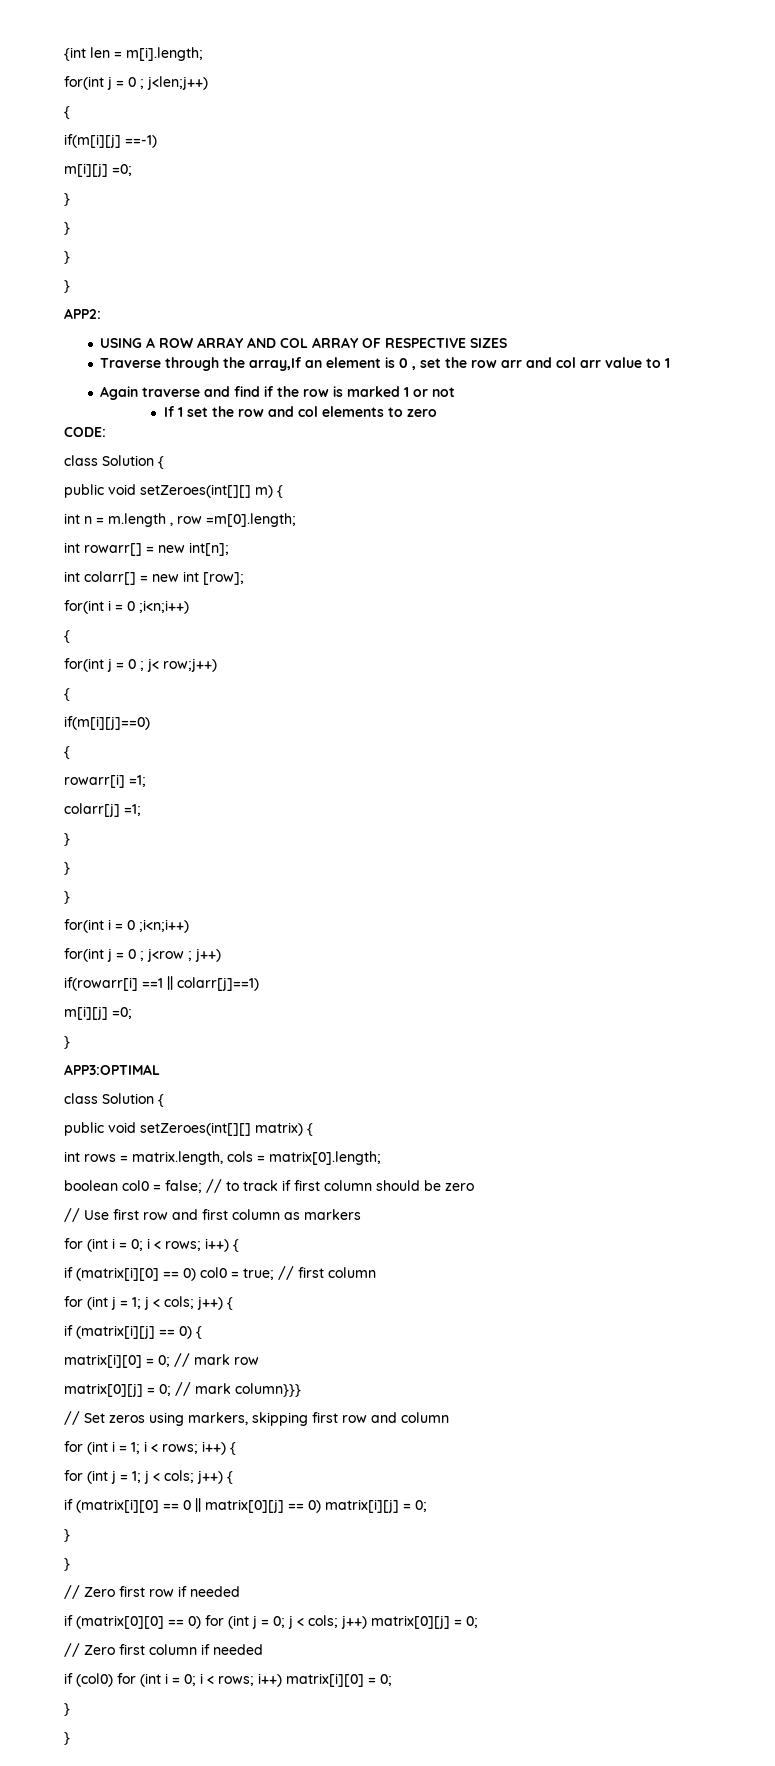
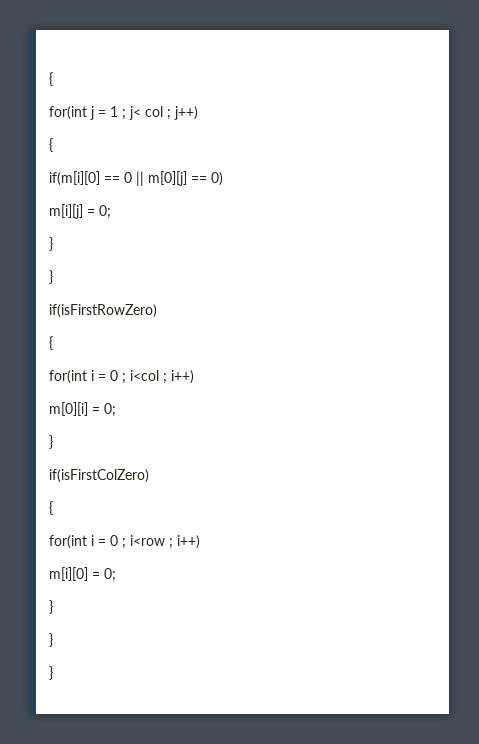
[64,47,203,61] [64,76,208,90] [64,106,70,119] [64,134,157,148] [64,163,132,177] [64,193,70,206] [64,222,70,235] [64,251,70,264] [64,280,70,293] [64,308,101,319] [100,337,508,348] [100,357,671,371] [100,386,456,400] [163,406,437,417] [64,427,106,437] [64,455,164,469] [64,484,283,498] [64,513,296,527] [64,542,229,556] [64,571,244,585] [64,600,189,614] {int len = m[i].length; // for(int j = 0 ; j<len;j++) // { // if(m[i][j] ==-1) // m[i][j] =0; // } // } // } // } // APP2: // USING A ROW ARRAY AND COL ARRAY OF RESPECTIVE SIZES // Traverse through the array,If an element is 0 , set the row arr and col arr value to 1 // Again traverse and find if the row is marked 1 or not // If 1 set the row and col elements to zero // CODE: // class Solution { // public void setZeroes(int[][] m) { // int n = m.length , row =m[0].length; // int rowarr[] = new int[n]; // int colarr[] = new int [row]; // for(int i = 0 ;i<n;i++) // -> (49, 79) none
[128,659,136,669] 0 -> [110,106,118,117] 1
[163,658,217,672] [64,688,70,701] [64,716,150,730] [64,746,70,759] [64,774,146,788] [64,803,141,817] [64,833,70,846] [64,862,70,875] [64,891,70,904] [64,919,189,933] [64,948,221,962] [64,976,259,991] [64,1006,132,1020] [64,1036,70,1049] [64,1064,160,1075] [64,1093,164,1107] [64,1122,313,1136] [64,1151,381,1165] [64,1179,474,1193] [64,1208,361,1222] [64,1238,239,1252] [64,1266,376,1281] [64,1296,233,1310] [64,1325,202,1339] [64,1353,259,1368] [64,1382,301,1397] [64,1411,449,1426] [64,1441,236,1455] [64,1470,233,1484] [64,1499,159,1513] row;j++) // { // if(m[i][j]==0) // { // rowarr[i] =1; // colarr[j] =1; // } // } // } // for(int i = 0 ;i<n;i++) // for(int j = 0 ; j<row ; j++) // if(rowarr[i] ==1 || colarr[j]==1) // m[i][j] =0; // } // APP3:OPTIMAL // class Solution { // public void setZeroes(int[][] matrix) { // int rows = matrix.length, cols = matrix[0].length; // boolean col0 = false; // to track if first column should be zero // // Use first row and first column as markers // for (int i = 0; i < rows; i++) { // if (matrix[i][0] == 0) col0 = true; // first column // for (int j = 1; j < cols; j++) { // if (matrix[i][j] == 0) { // matrix[i][0] = 0; // mark row // matrix[0][j] = 0; // mark column}}} // // Set zeros using markers, skipping first row and column // for (int i = 1; i < rows; i++) { // for (int j = 1; j < cols; j++) { // if (matrix[i][0] -> [145,106,198,120] [49,138,53,152] [49,171,100,186] col ; j++) // { // if(m[i][0]
[205,1499,427,1513] [64,1529,70,1542] [64,1558,70,1571] [64,1585,240,1599] [64,1615,478,1629] [64,1643,263,1657] [64,1673,392,1687] [64,1703,70,1716] [64,1732,70,1745] matrix[0][j] == 0) matrix[i][j] = 0; // } // } // // Zero first row if needed // if (matrix[0][0] == 0) for (int j = 0; j < cols; j++) matrix[0][j] = 0; // // Zero first column if needed // if (col0) for (int i = 0; i < rows; i++) matrix[i][0] = 0; // } // } -> [148,171,223,186] [49,204,111,219] [49,237,53,251] [49,270,53,284] [49,304,157,318] [49,336,53,350] [49,370,194,384] [49,402,116,417] [49,435,53,449] [49,469,149,483] [49,501,53,515] [49,535,200,549] [49,567,116,582] [49,600,53,614] [49,633,53,647] [49,666,53,680] m[0][j] == 0) // m[i][j] = 0; // } // } // if(isFirstRowZero) // { // for(int i = 0 ; i<col ; i++) // m[0][i] = 0; // } // if(isFirstColZero) // { // for(int i = 0 ; i<row ; i++) // m[i][0] = 0; // } // } // }

